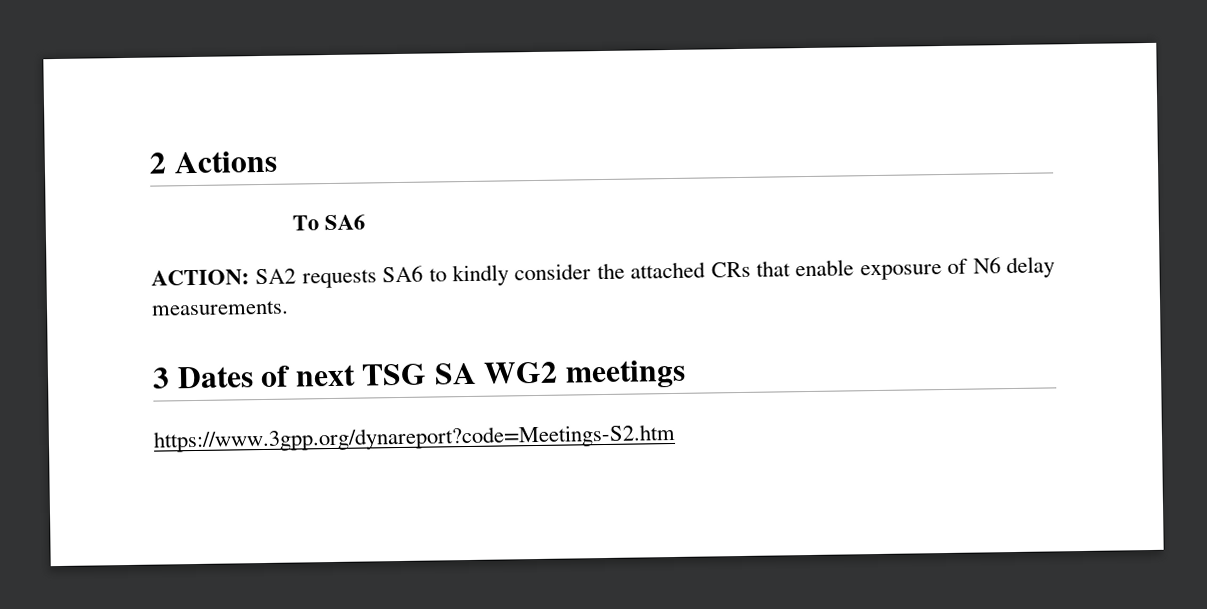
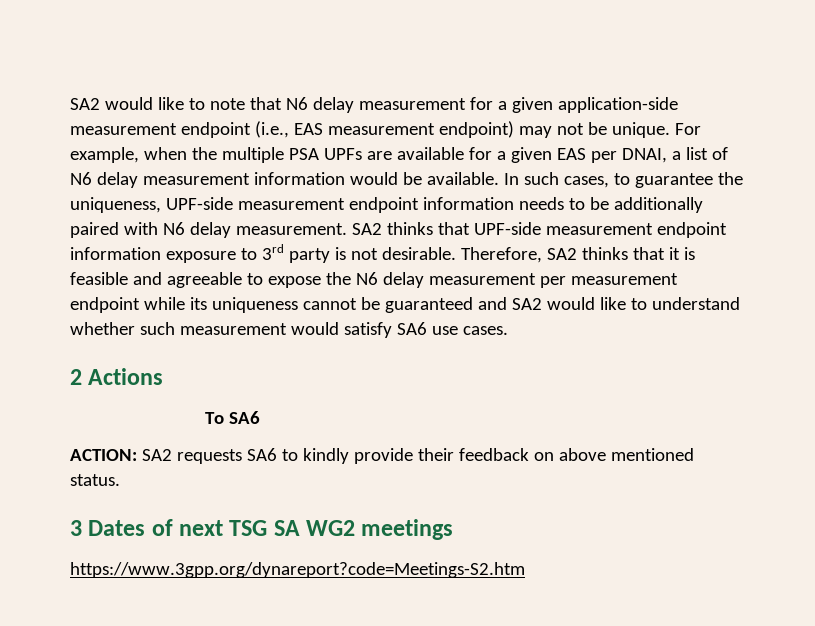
(149, 163) none -> [70,97,678,113] [70,121,701,138] [70,147,728,163] [70,172,743,188] [70,197,703,213] [70,222,727,238] [70,244,695,263] [70,272,678,288] [70,297,740,313] [70,322,508,338] SA2 would like to note that N6 delay measurement for a given application-side measurement endpoint (i.e., EAS measurement endpoint) may not be unique. For example, when the multiple PSA UPFs are available for a given EAS per DNAI, a list of N6 delay measurement information would be available. In such cases, to guarantee the uniqueness, UPF-side measurement endpoint information needs to be additionally paired with N6 delay measurement. SA2 thinks that UPF-side measurement endpoint information exposure to 3rd party is not desirable. Therefore, SA2 thinks that it is feasible and agreeable to expose the N6 delay measurement per measurement endpoint while its uniqueness cannot be guaranteed and SA2 would like to understand whether such measurement would satisfy SA6 use cases. //
[514,256,1055,281] [151,300,289,316] consider the attached CRs that enable exposure of N6 delay measurements. -> [353,448,694,464] [70,474,120,486] provide their feedback on above mentioned status.

